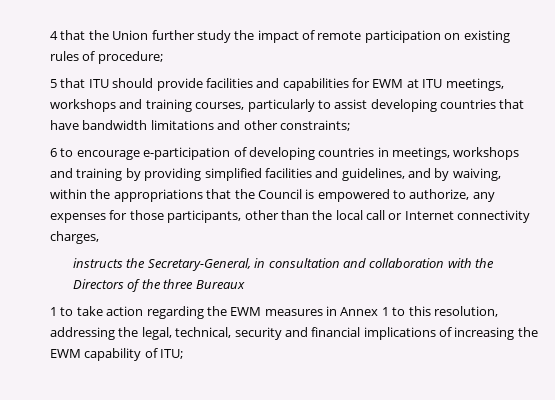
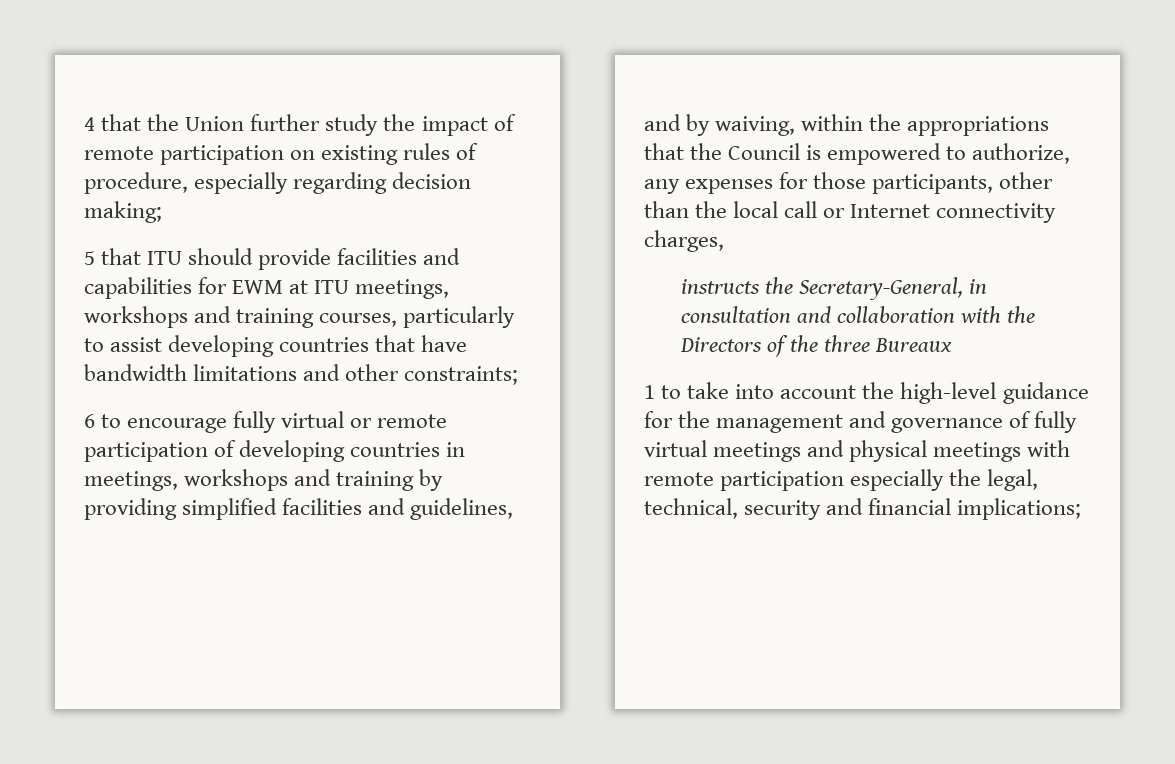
[97,51,163,64] procedure; -> [84,172,472,194] [84,201,162,223] procedure, especially regarding decision making;
[143,147,231,160] e-participation -> [233,411,448,433] [84,442,208,462] fully virtual or remote participation
[106,306,498,319] [50,327,115,340] action regarding the EWM measures in Annex 1 to this resolution, addressing -> [735,382,1089,404] [644,411,1078,433] [644,440,1071,462] [644,469,945,491] into account the high-level guidance for the management and governance of fully virtual meetings and physical meetings with remote participation especially
[363,327,538,340] [50,348,184,361] implications of increasing the EWM capability of ITU; -> [957,498,1082,520] implications;

